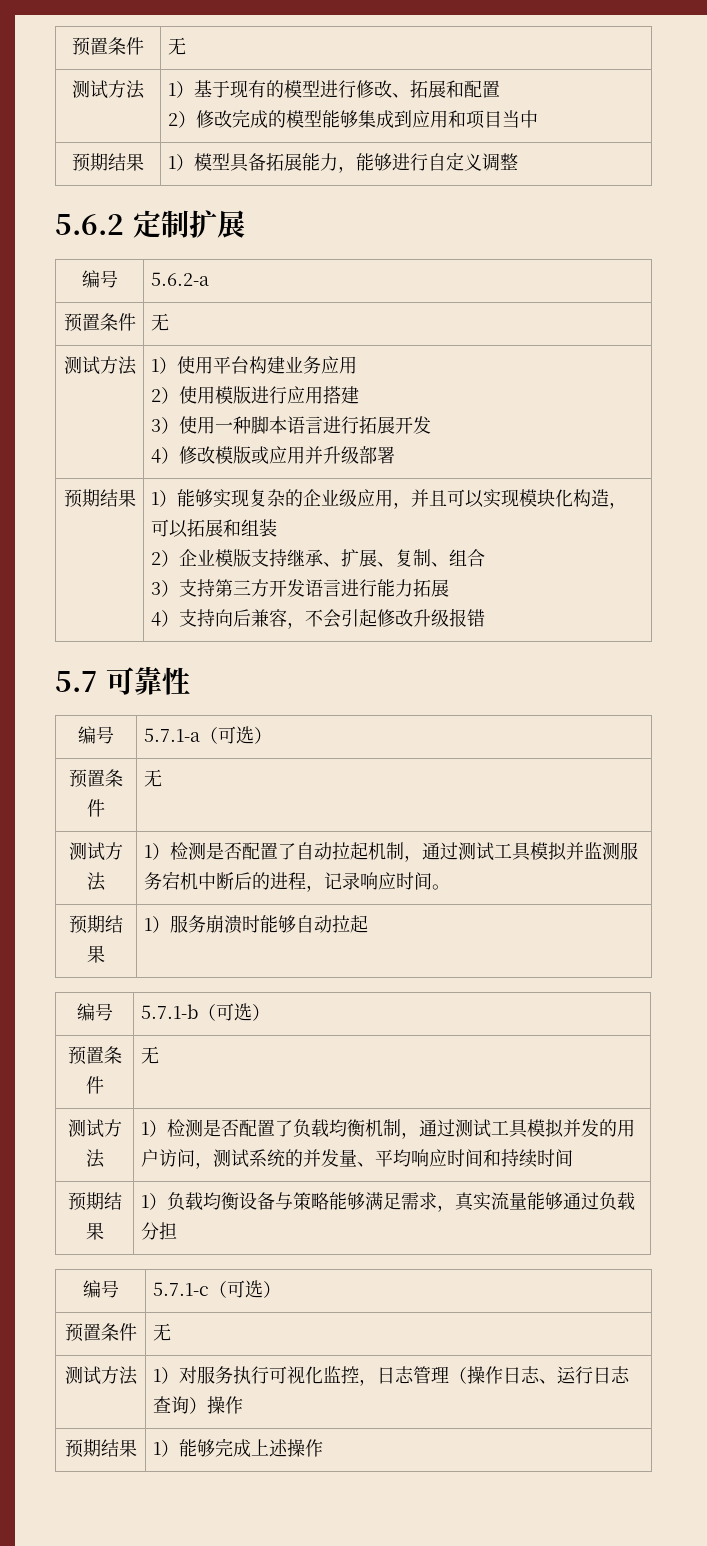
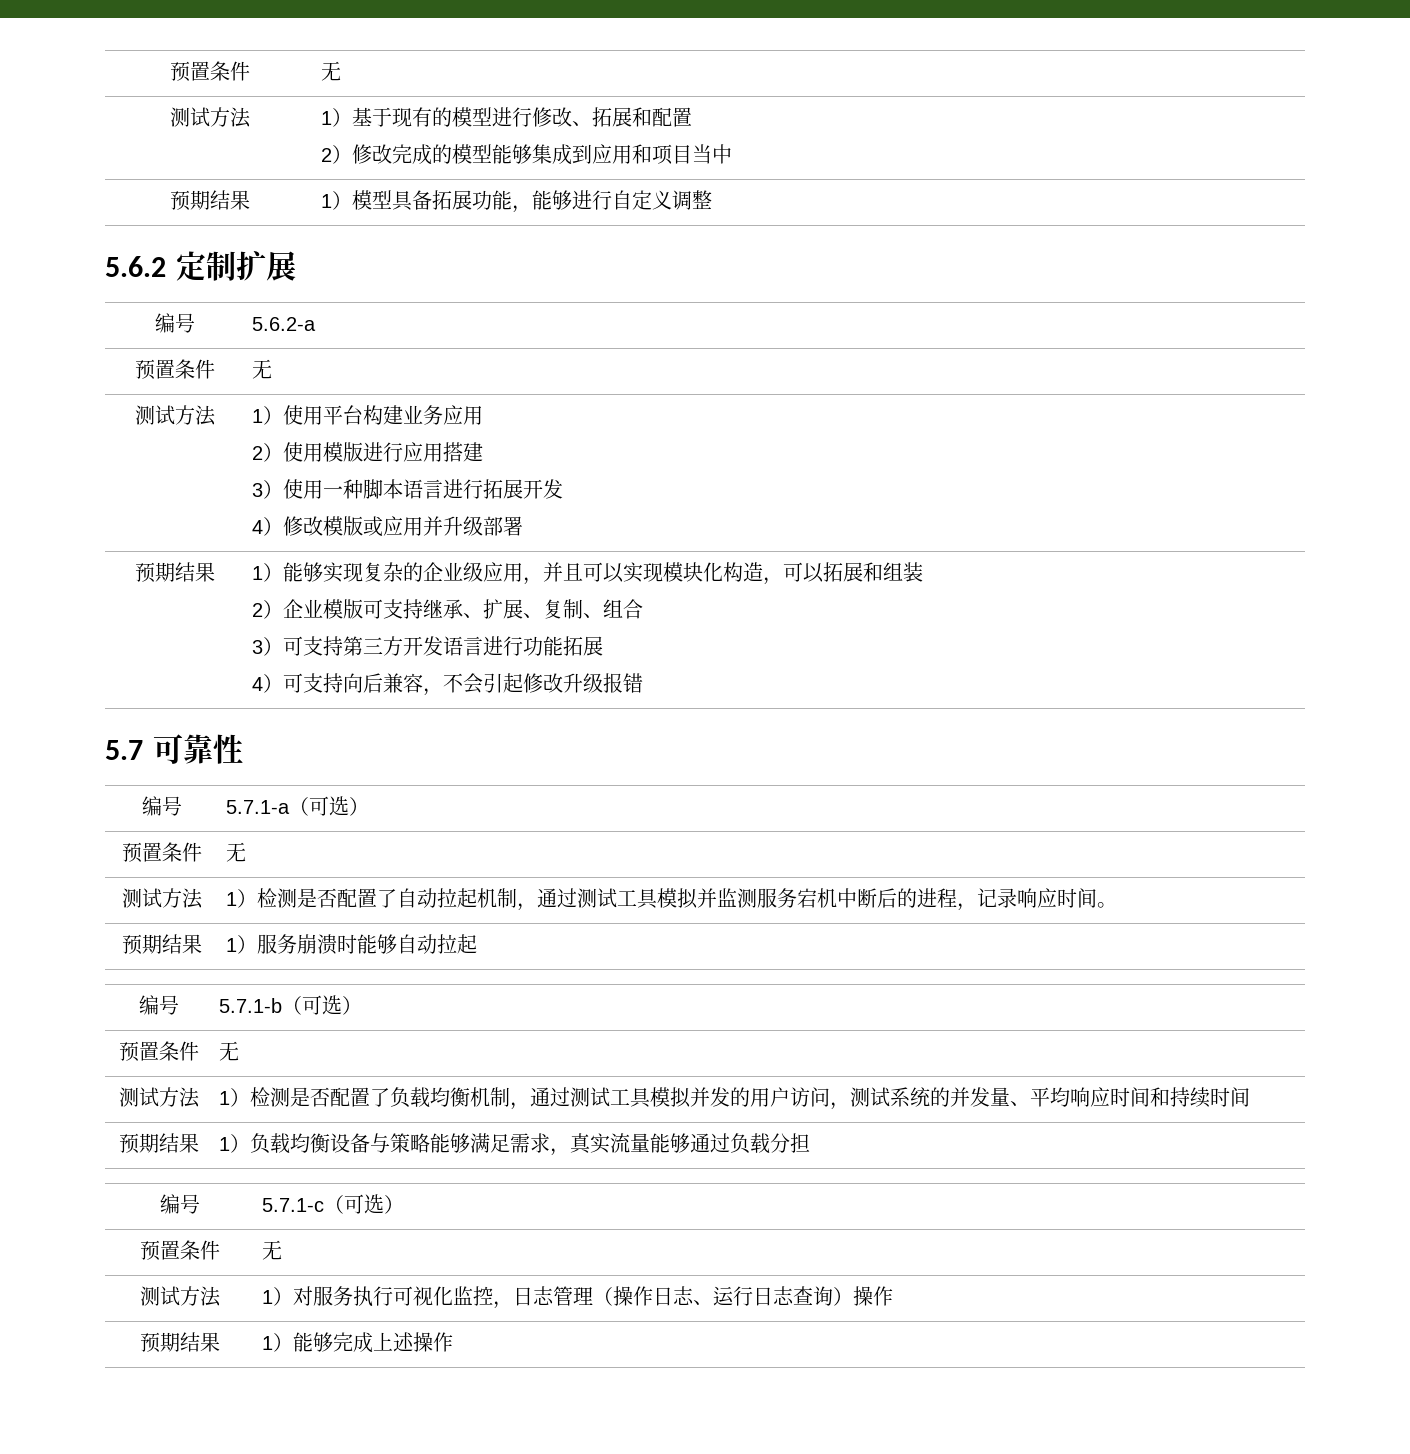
[301,153,338,171] 能力 -> [472,190,513,210] 功能
(251, 558) none -> [363,599,384,619] 可
(179, 588) none -> [283,636,304,656] 可
[376,579,413,597] 能力 -> [523,636,564,656] 功能
(179, 618) none -> [283,673,304,693] 可

